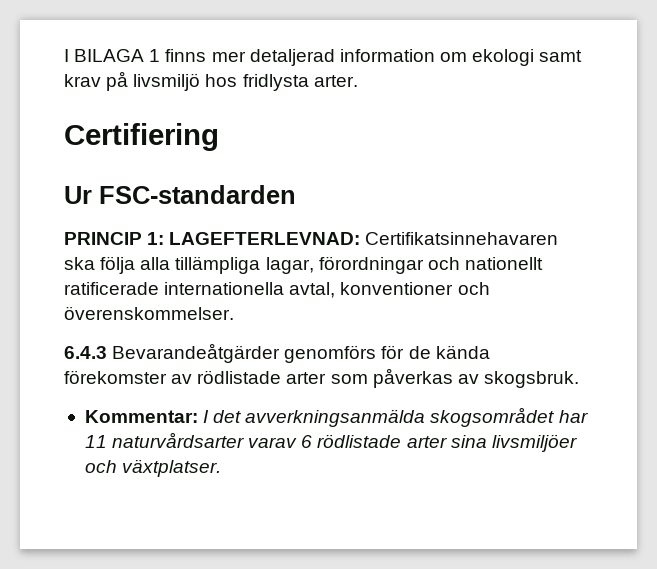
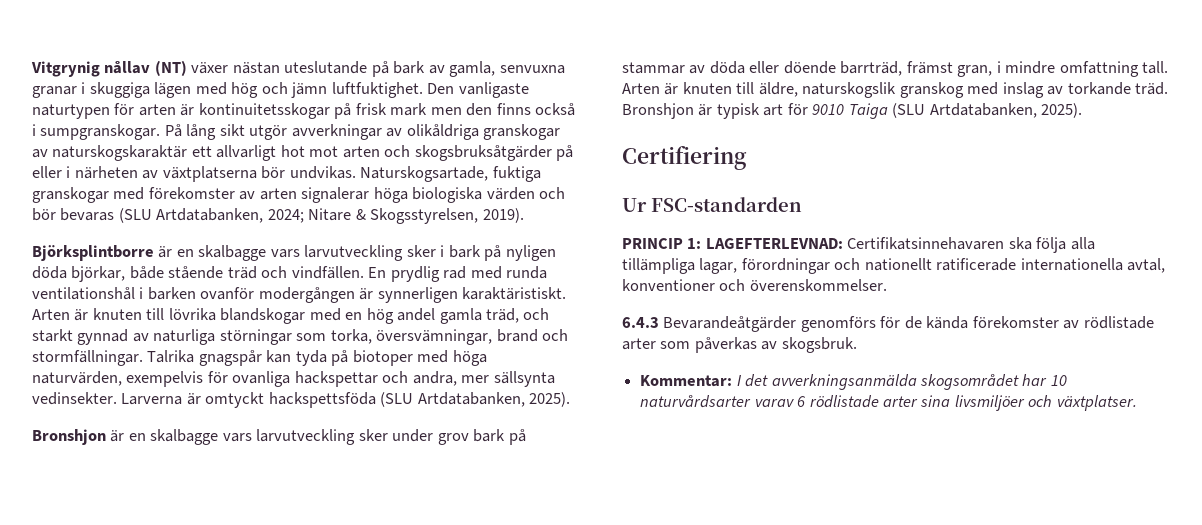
[64,49,583,66] [64,71,358,91] I BILAGA 1 finns mer detaljerad information om ekologi samt krav på livsmiljö hos fridlysta arter. -> [31,60,565,77] [32,82,529,98] [32,103,576,119] [32,124,561,140] [32,145,574,161] [32,166,541,182] [32,187,566,203] [32,208,524,224] [32,245,556,261] [32,266,548,282] [32,287,567,303] [32,308,550,324] [32,329,569,345] [32,350,487,366] [32,371,555,387] [32,392,571,408] [32,429,526,445] [622,61,1169,77] [622,82,1169,98] [622,103,1083,119] Vitgrynig nållav (NT) växer nästan uteslutande på bark av gamla, senvuxna granar i skuggiga lägen med hög och jämn luftfuktighet. Den vanligaste naturtypen för arten är kontinuitetsskogar på frisk mark men den finns också i sumpgranskogar. På lång sikt utgör avverkningar av olikåldriga granskogar av naturskogskaraktär ett allvarligt hot mot arten och skogsbruksåtgärder på eller i närheten av växtplatserna bör undvikas. Naturskogsartade, fuktiga granskogar med förekomster av arten signalerar höga biologiska värden och bör bevaras (SLU Artdatabanken, 2024; Nitare & Skogsstyrelsen, 2019). // Björksplintborre är en skalbagge vars larvutveckling sker i bark på nyligen döda björkar, både stående träd och vindfällen. En prydlig rad med runda ventilationshål i barken ovanför modergången är synnerligen karaktäristiskt. Arten är knuten till lövrika blandskogar med en hög andel gamla träd, och starkt gynnad av naturliga störningar som torka, översvämningar, brand och stormfällningar. Talrika gnagspår kan tyda på biotoper med höga naturvärden, exempelvis för ovanliga hackspettar och andra, mer sällsynta vedinsekter. Larverna är omtyckt hackspettsföda (SLU Artdatabanken, 2025). // Bronshjon är en skalbagge vars larvutveckling sker under grov bark på stammar av döda eller döende barrträd, främst gran, i mindre omfattning tall. Arten är knuten till äldre, naturskogslik granskog med inslag av torkande träd. Bronshjon är typisk art för 9010 Taiga (SLU Artdatabanken, 2025).
[84,435,107,448] 11 -> [1050,375,1067,386] 10

